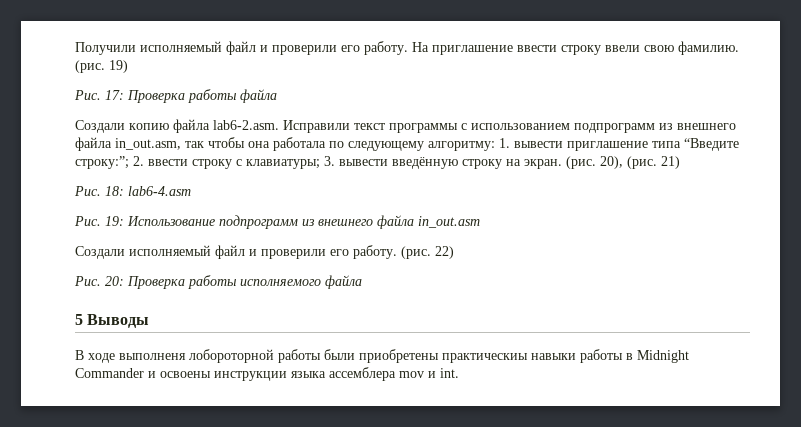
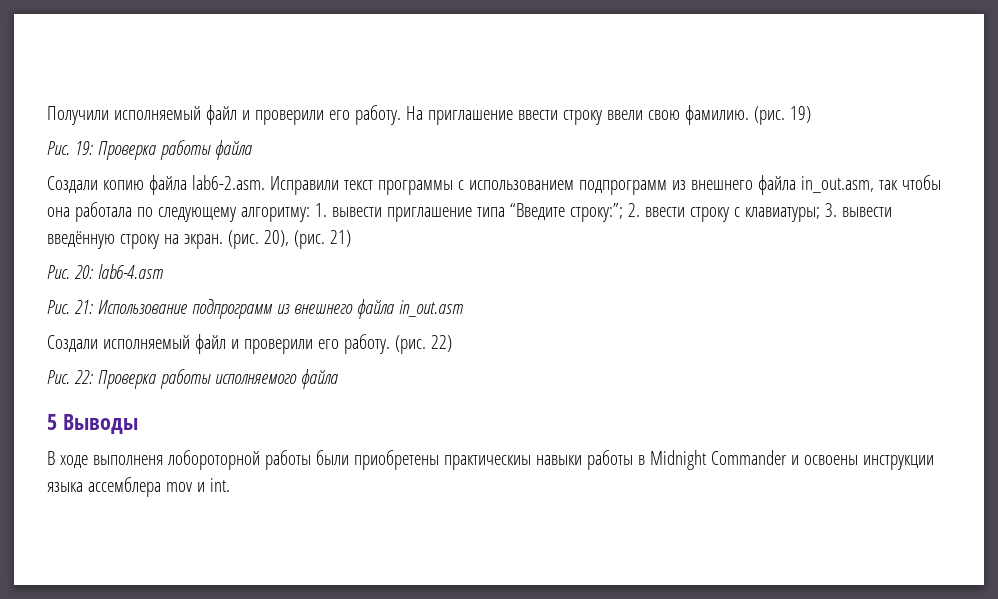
[105,90,124,100] 17: -> [74,141,93,155] 19:
[105,186,124,196] 18: -> [73,265,93,279] 20:
[105,216,124,226] 19: -> [73,300,93,314] 21:
[105,276,124,286] 20: -> [73,370,93,384] 22:

